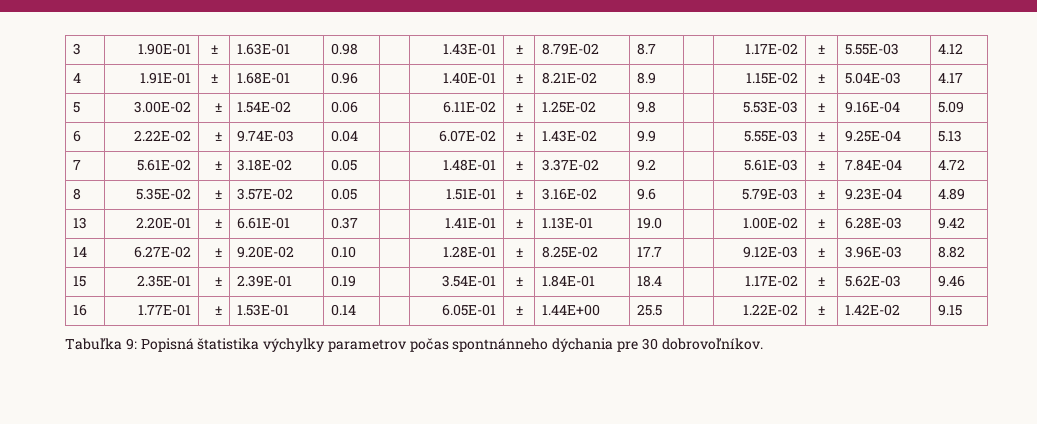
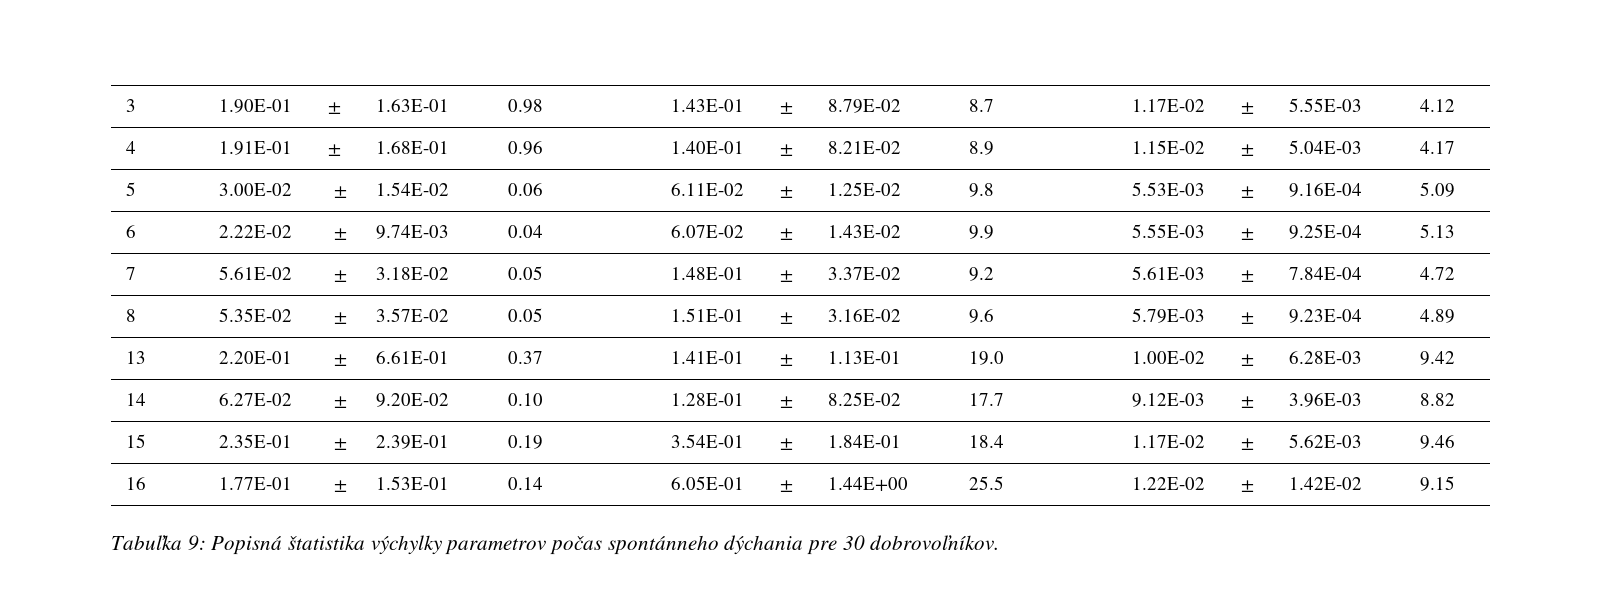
[452,338,549,352] spontnánneho -> [607,535,719,555] spontánneho

